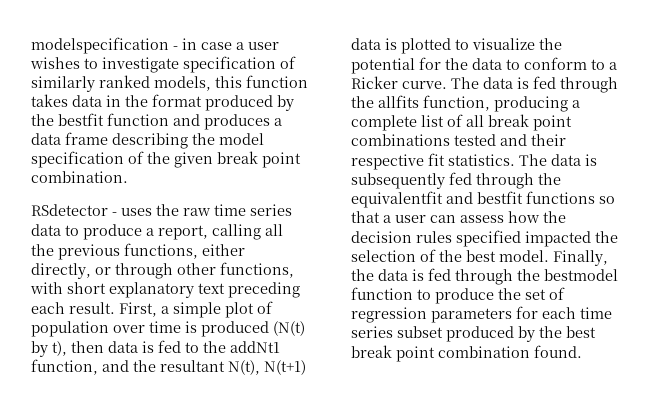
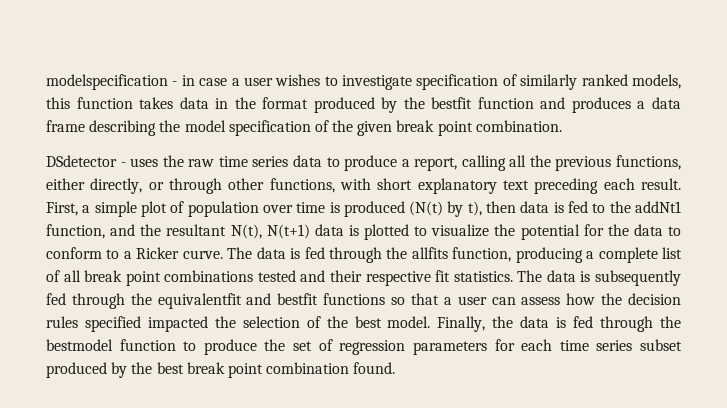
[31,204,108,216] RSdetector -> [46,155,117,167] DSdetector

